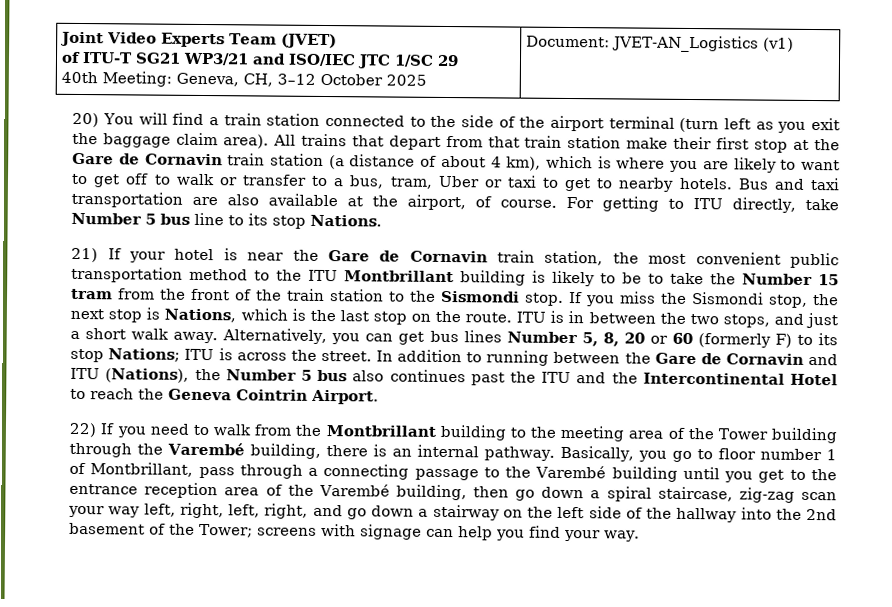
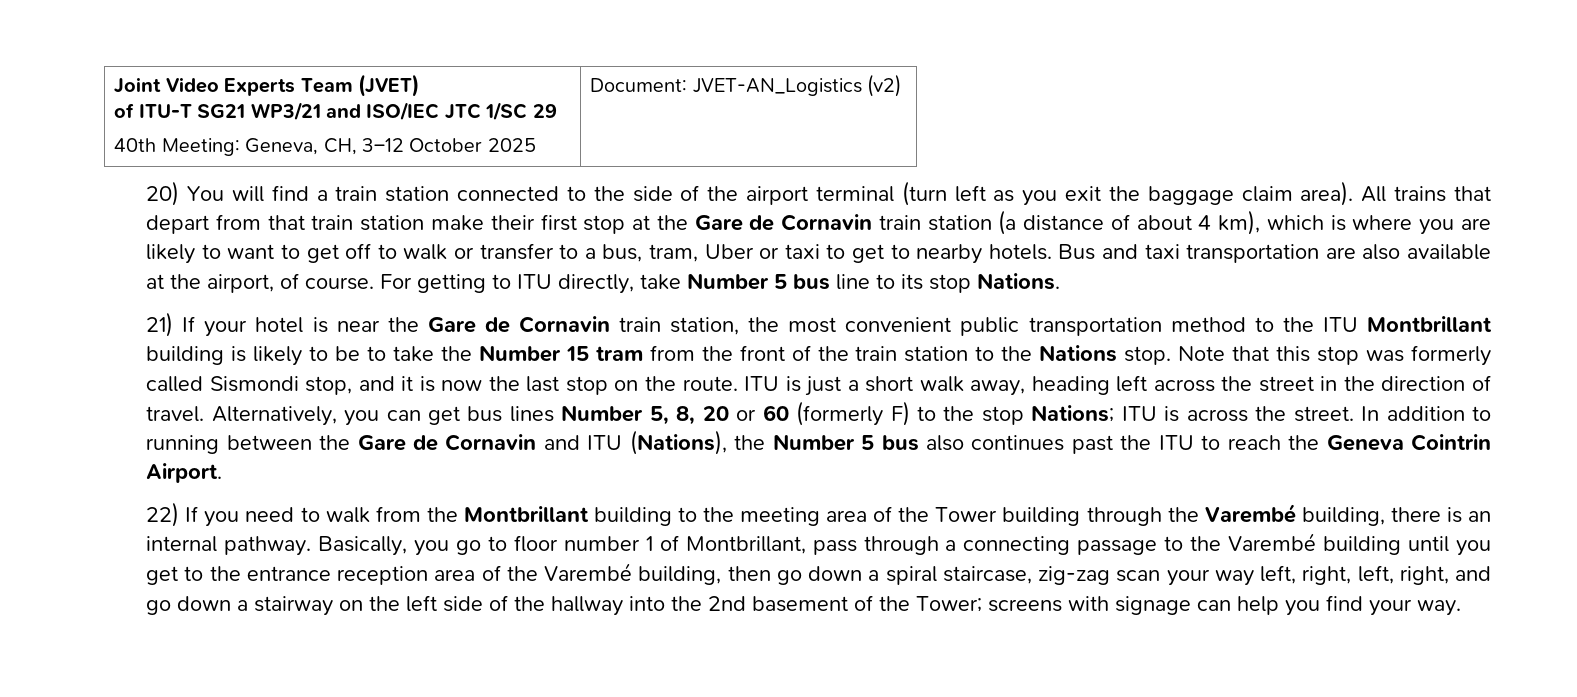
[763,37,795,52] (v1) -> [867,74,902,97] (v2)
[441,290,840,308] [70,307,306,323] Sismondi stop. If you miss the Sismondi stop, the next stop is Nations, which is -> [1039,345,1492,366] [146,376,483,395] Nations stop. Note that this stop was formerly called Sismondi stop, and it is now
[568,311,838,329] [70,328,219,344] in between the two stops, and just a short walk away. -> [805,375,1491,396] [146,406,205,422] just a short walk away, heading left across the street in the direction of travel.
[817,333,838,346] its -> [943,406,975,421] the
[576,372,838,386] and the Intercontinental Hotel -> (1194, 442) none

